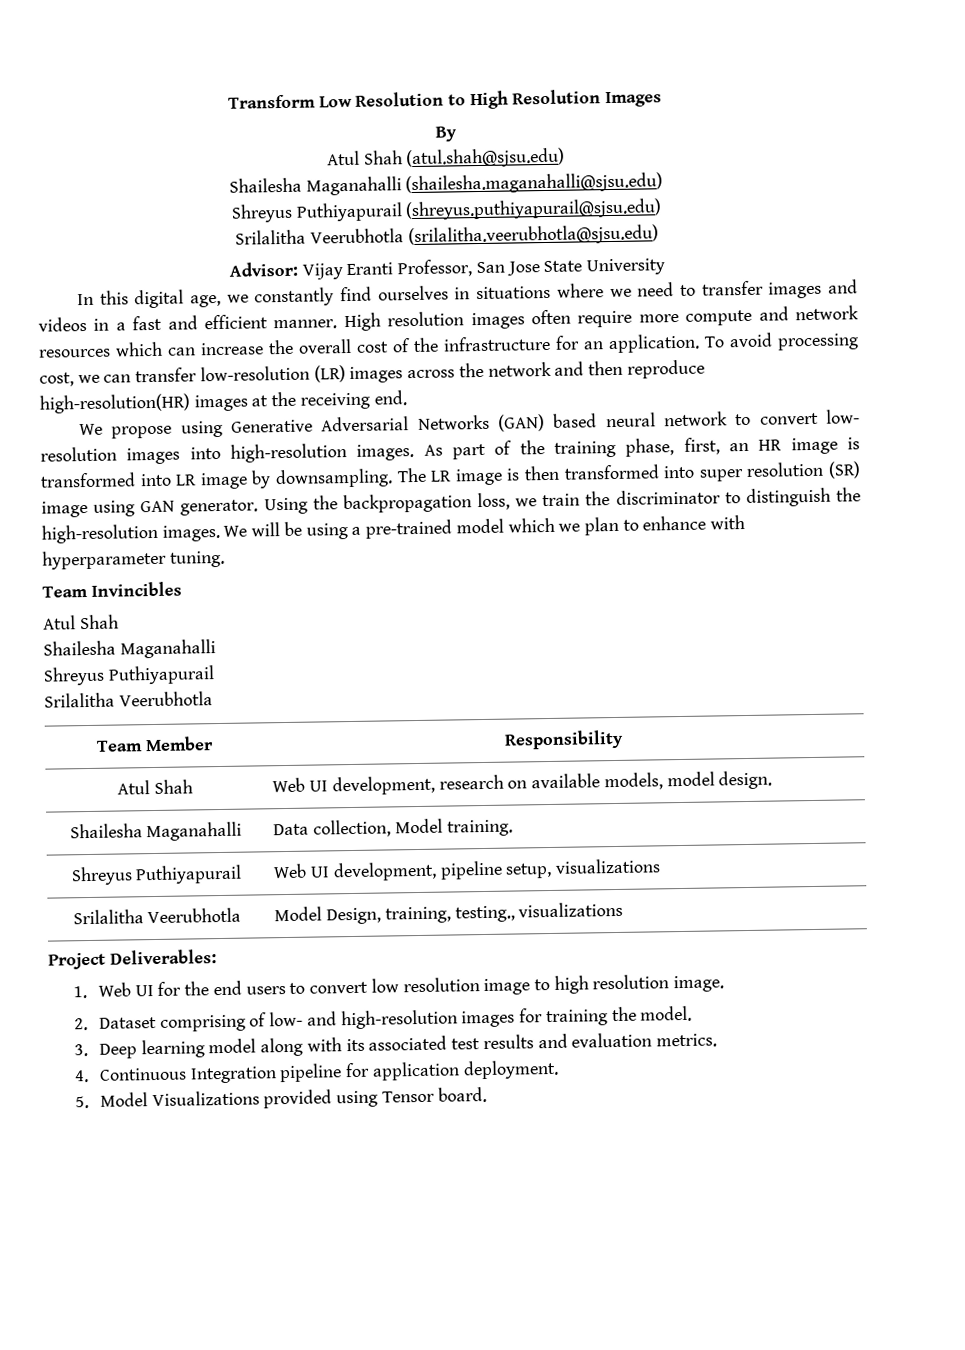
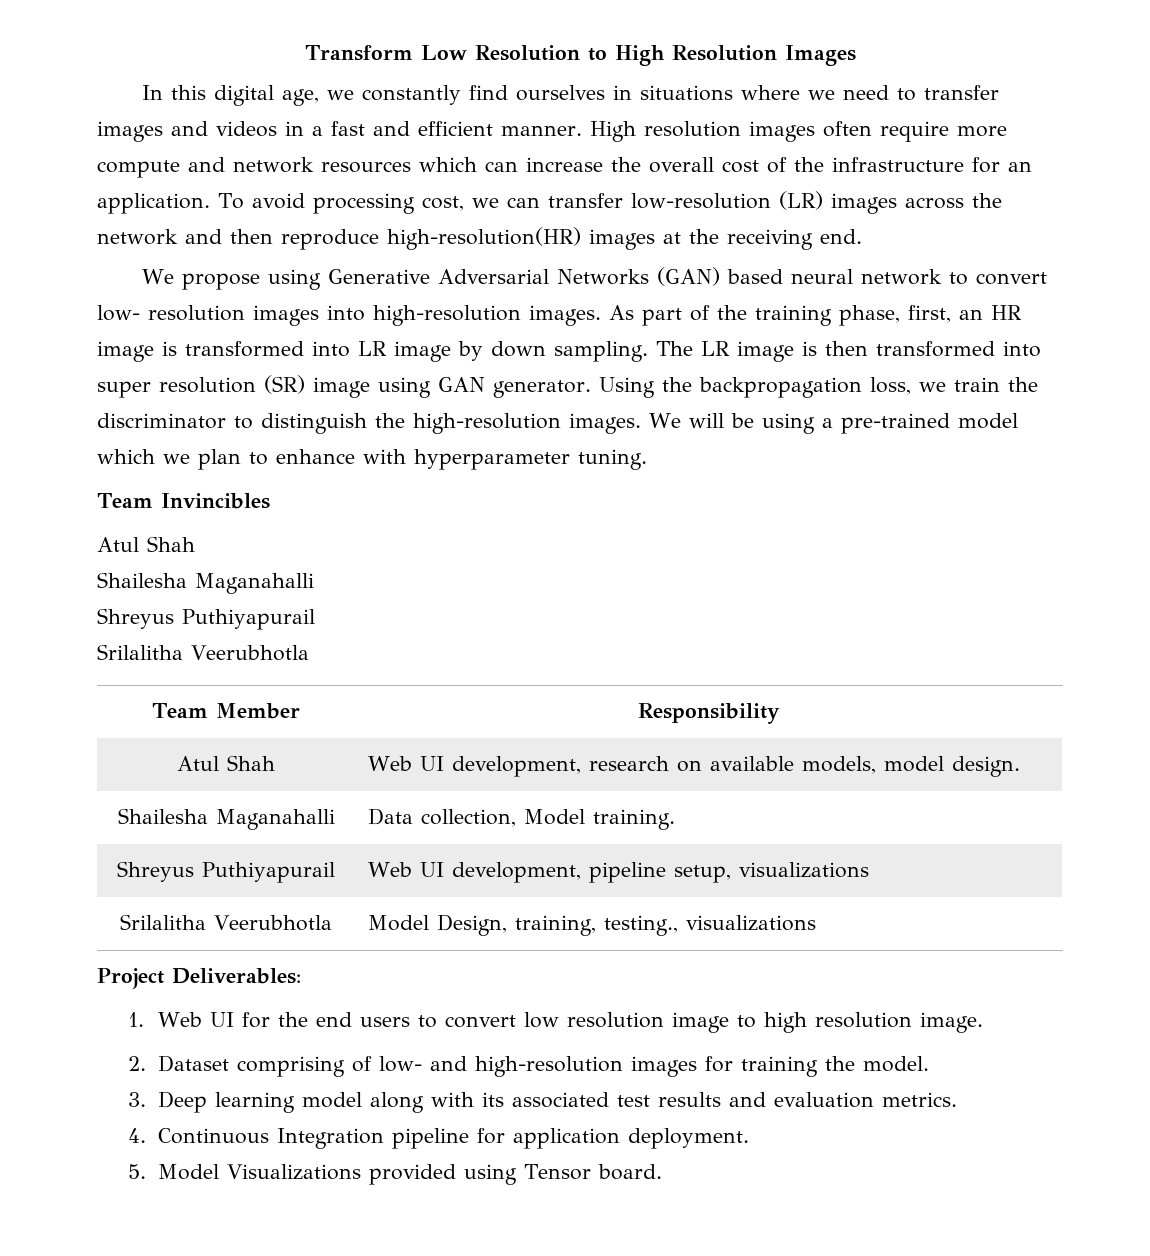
[434,126,457,142] [326,147,566,169] [228,172,664,196] [230,198,663,223] [235,224,659,247] [228,258,666,280] // By // Atul Shah (atul.shah@sjsu.edu) // Shailesha Maganahalli (shailesha.maganahalli@sjsu.edu) // Shreyus Puthiyapurail (shreyus.puthiyapurail@sjsu.edu) // Srilalitha Veerubhotla (srilalitha.veerubhotla@sjsu.edu) // Advisor: Vijay Eranti Professor, San Jose State University -> (856, 55) none
[275,468,393,489] downsampling. -> [491,341,648,362] down sampling.

